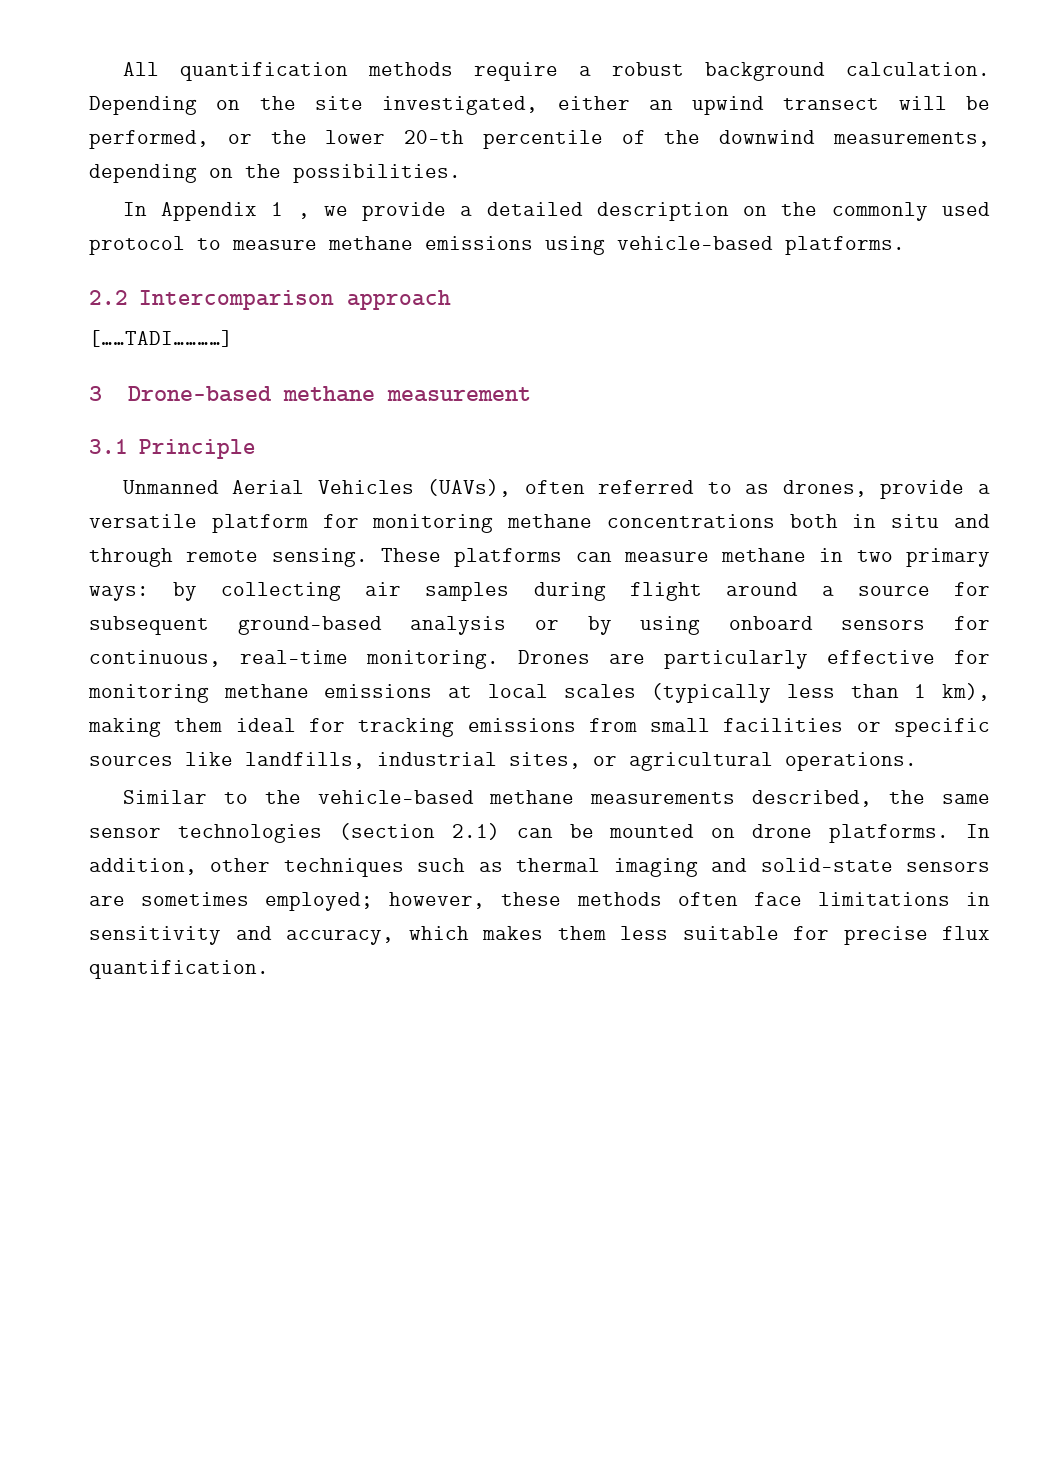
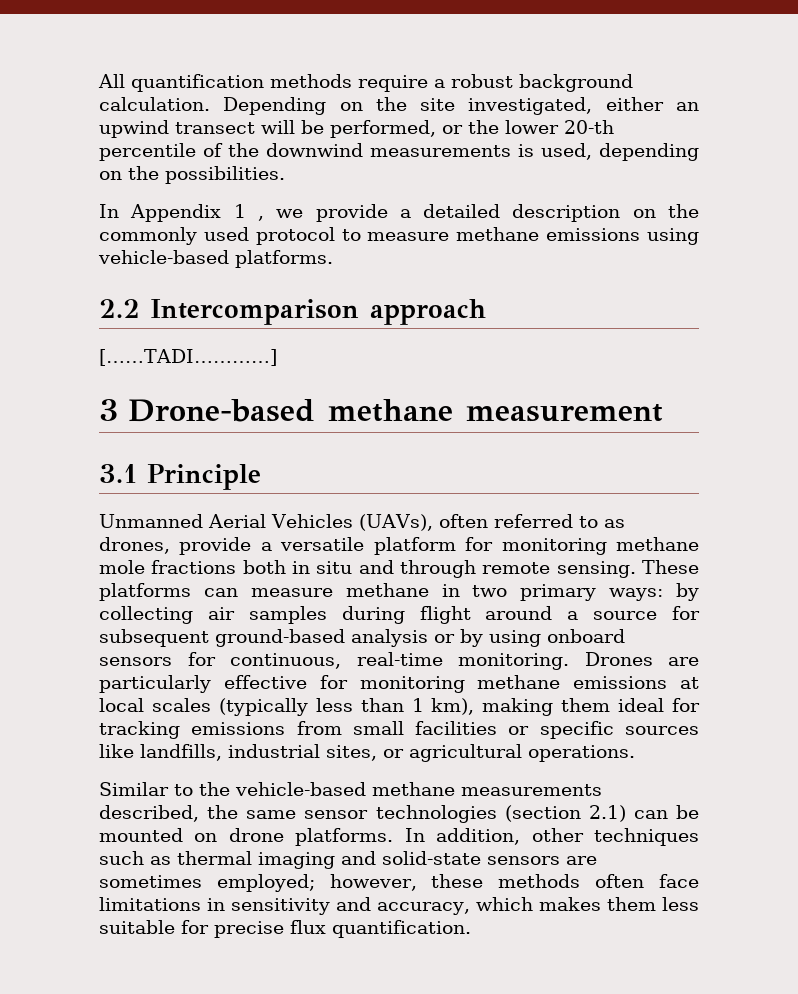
[833,132,991,147] measurements, -> [370,143,592,160] measurements is used,
[606,514,775,528] concentrations -> [99,560,237,574] mole fractions

